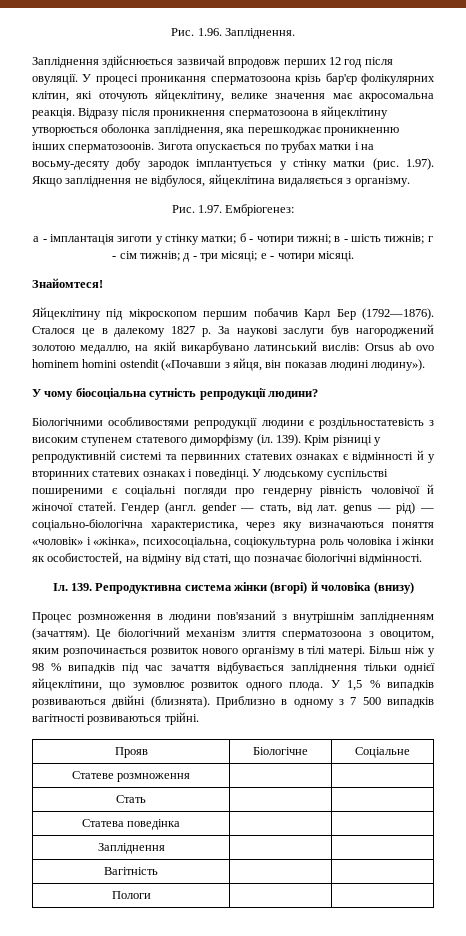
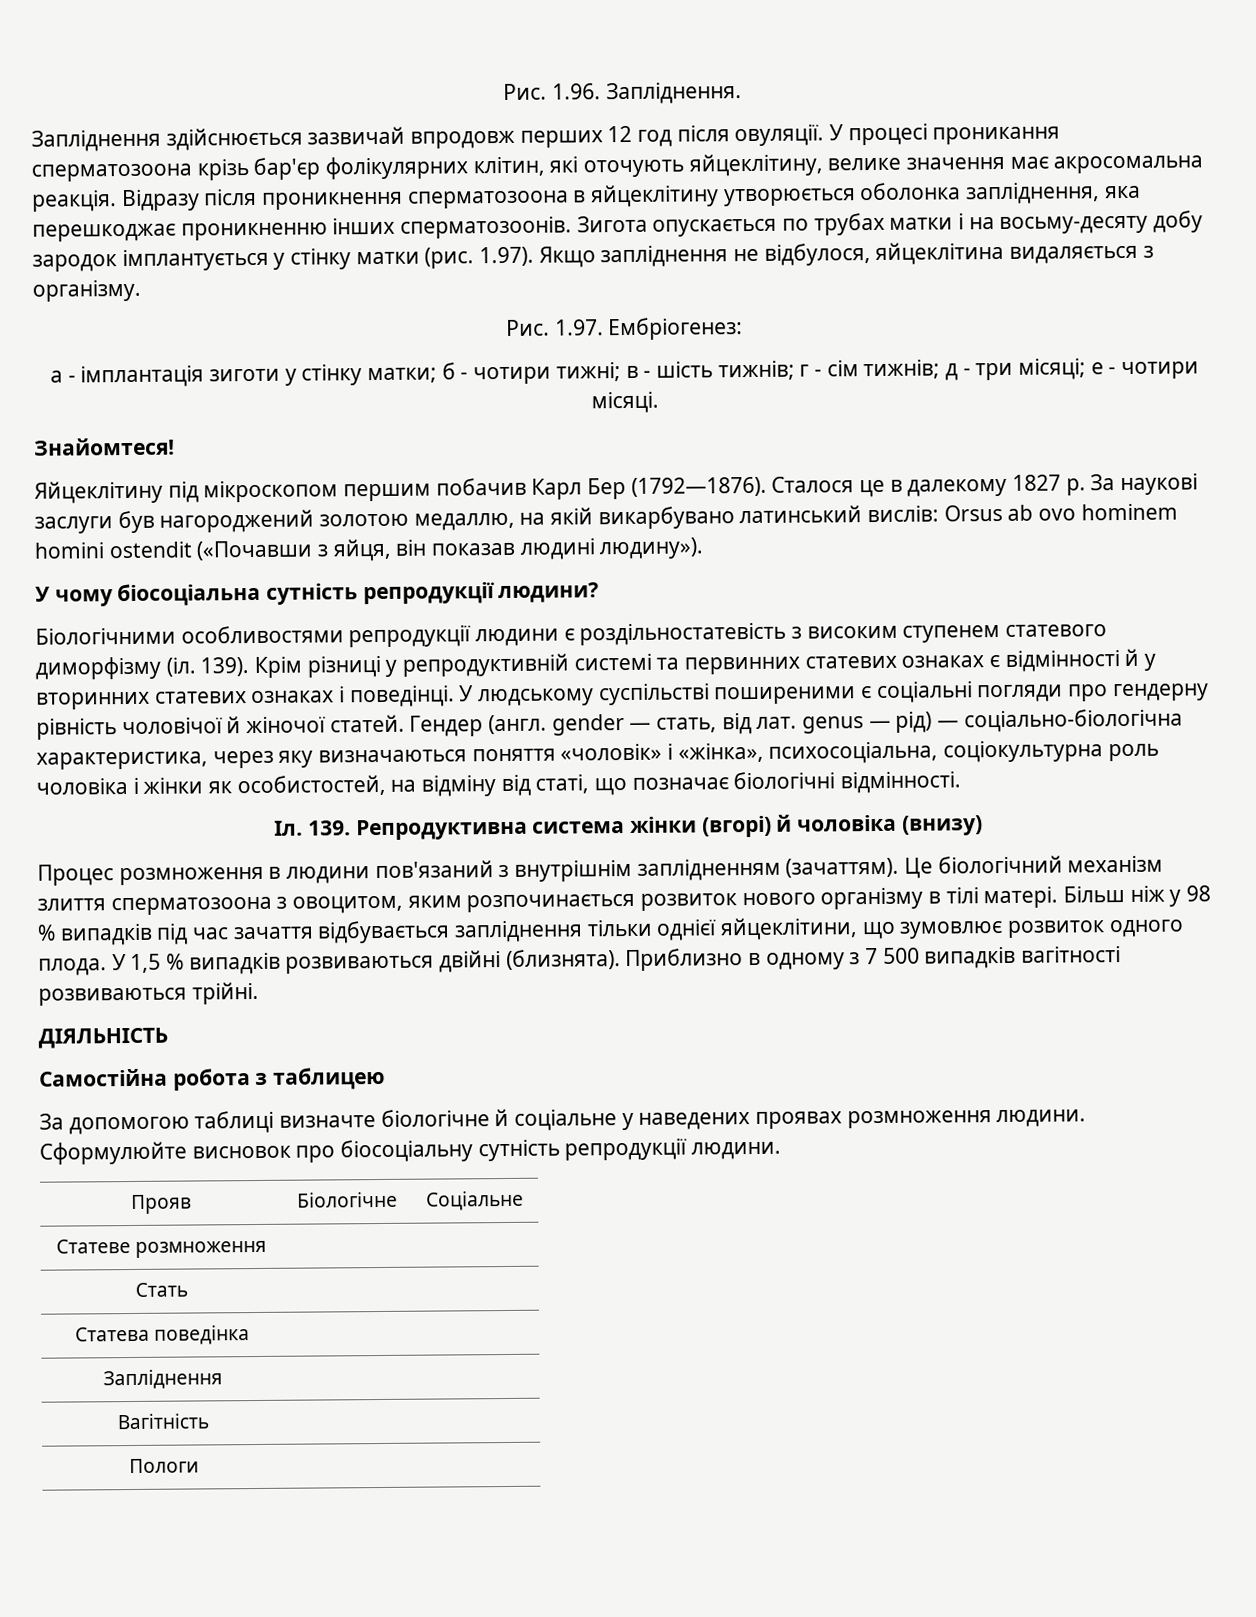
(199, 718) none -> [38,1027,168,1049] [39,1066,386,1091] [39,1108,1087,1135] [39,1138,782,1165] // ДІЯЛЬНІСТЬ // Самостійна робота з таблицею // За допомогою таблиці визначте біологічне й соціальне у наведених проявах розмноження людини. Сформулюйте висновок про біосоціальну сутність репродукції людини.

